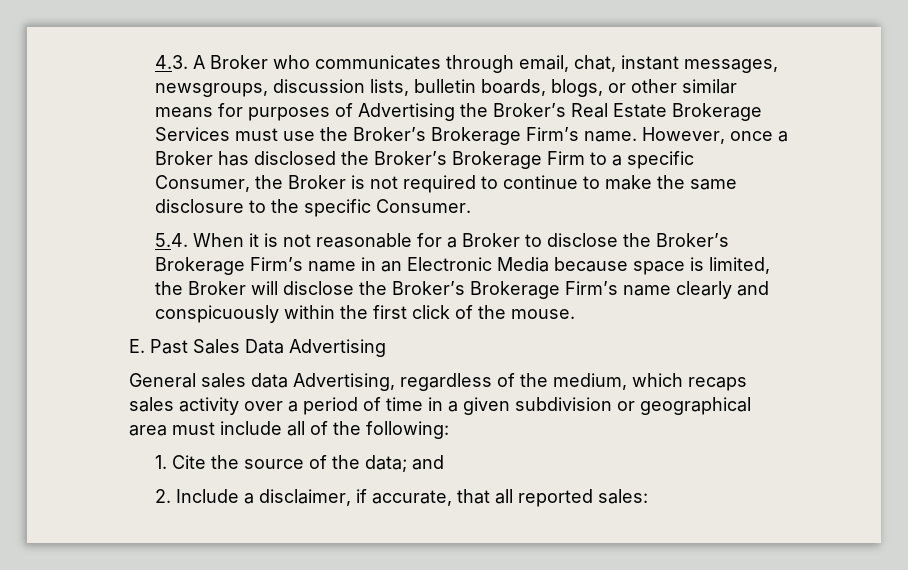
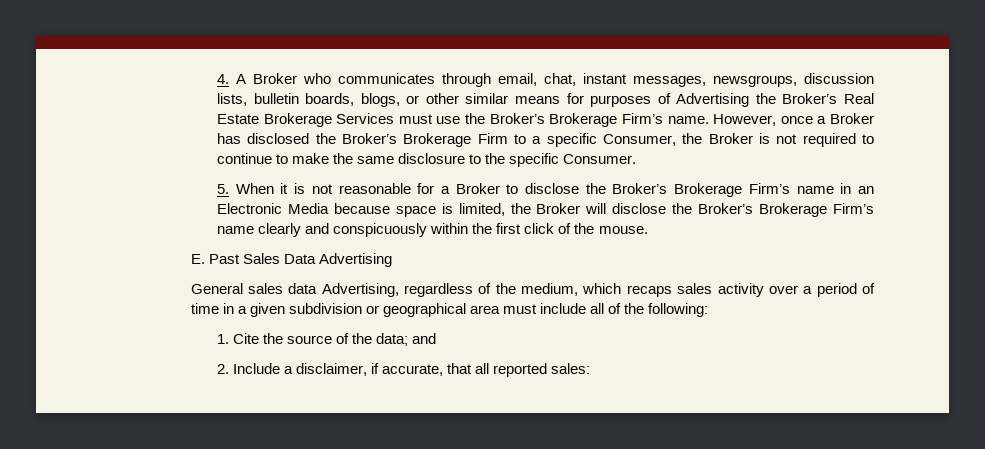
[155,55,189,69] 4.3. -> [217,74,230,84] 4.
[155,233,189,247] 5.4. -> [217,184,230,194] 5.

